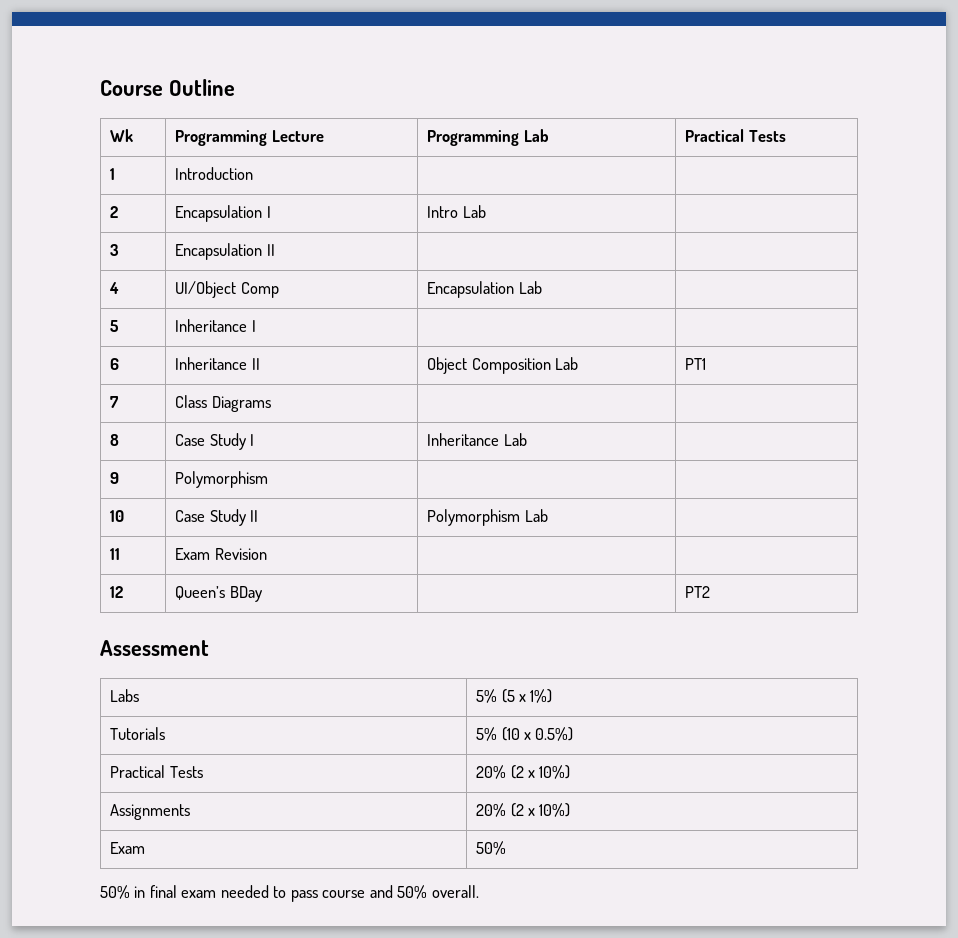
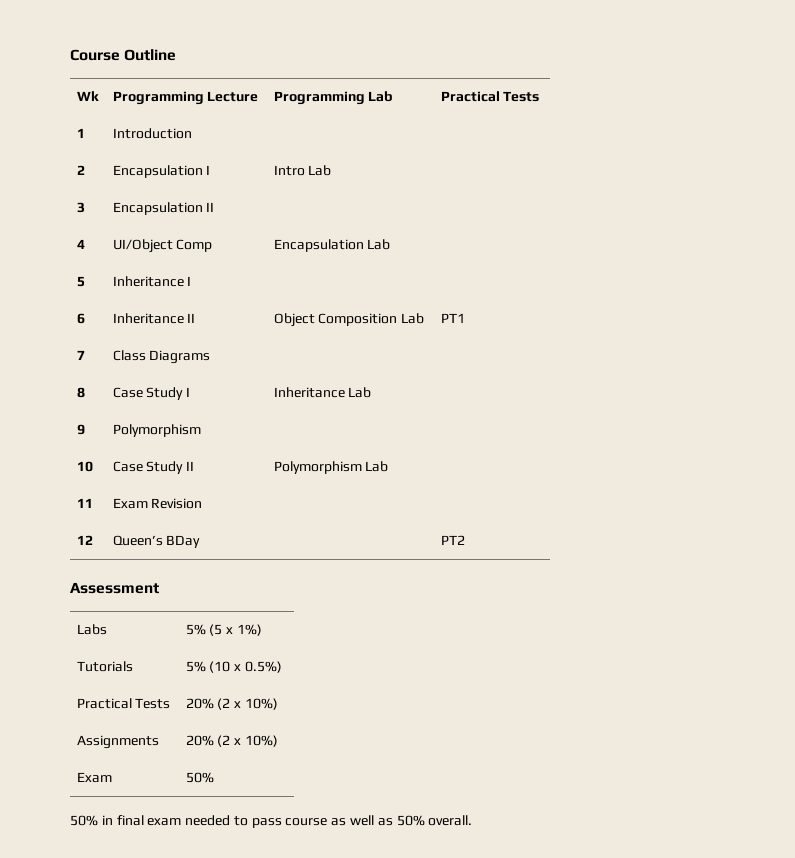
[369,885,393,898] and -> [331,815,393,826] as well as

